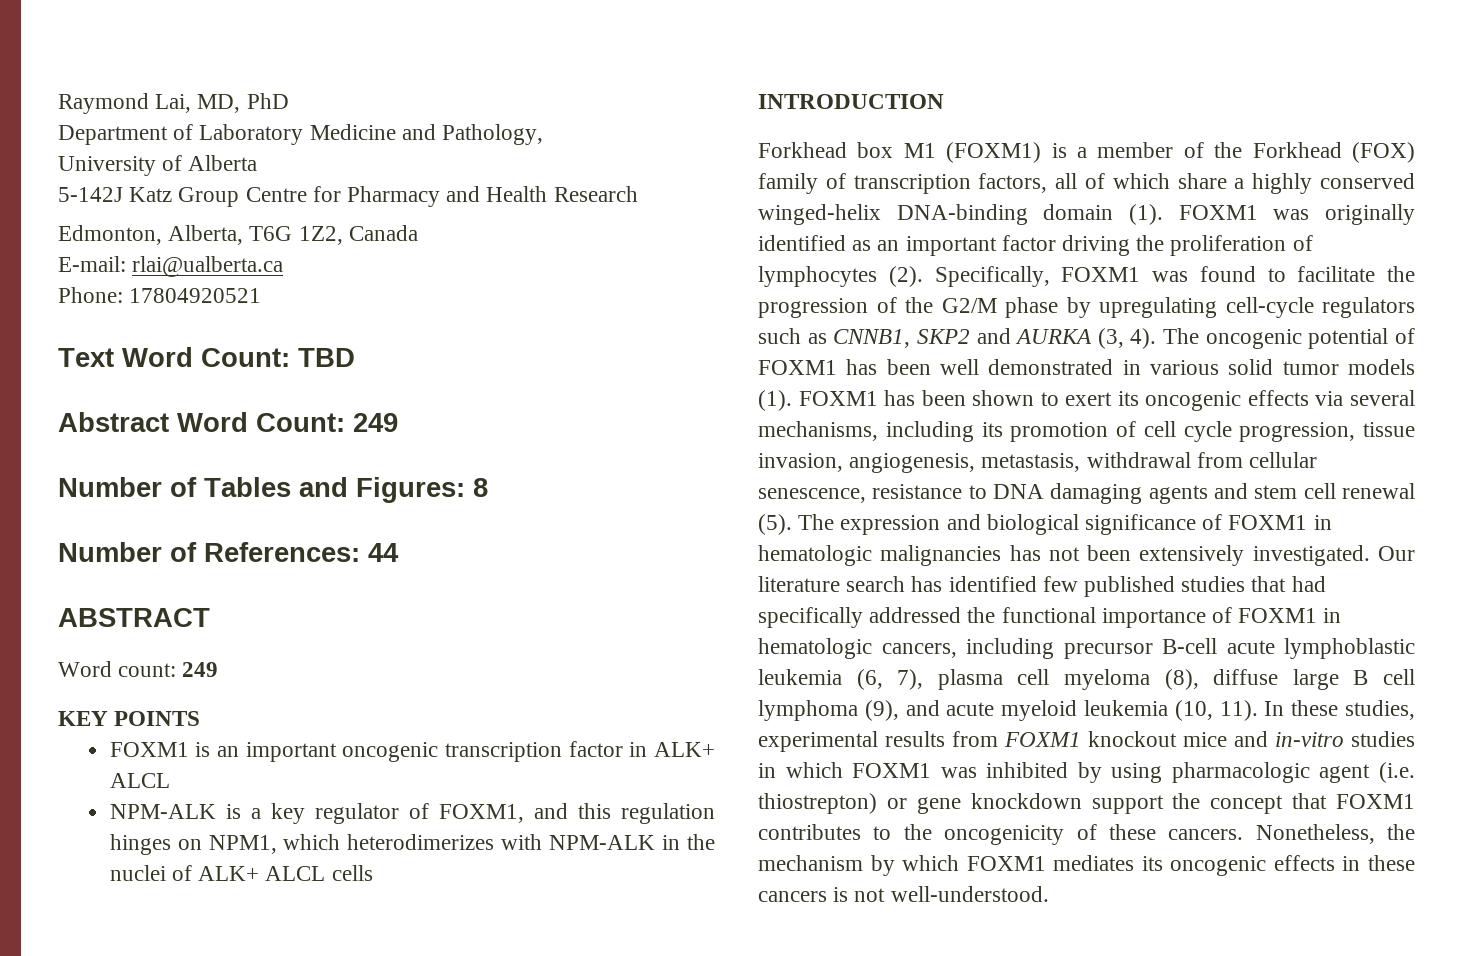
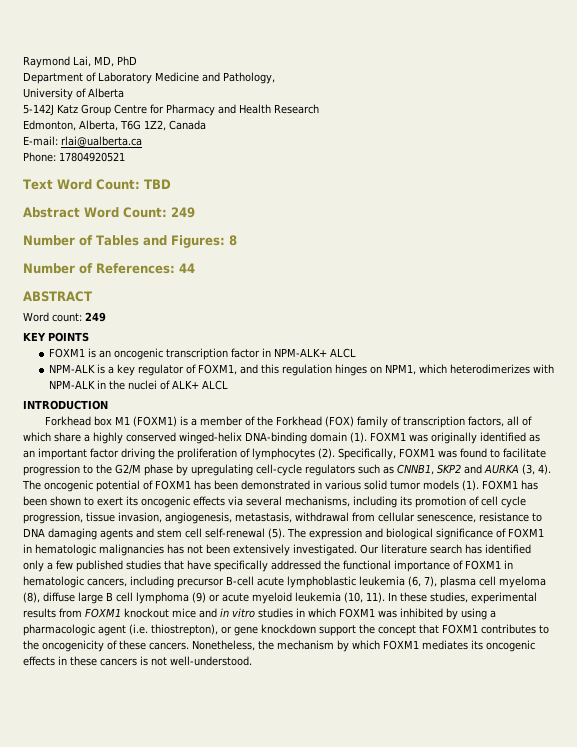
[245,742,337,762] important -> (111, 354) none
[654,742,715,757] ALK+ -> [273,348,327,357] NPM-ALK+
[331,865,373,881] cells -> (228, 385) none
[1387,266,1415,282] [758,297,897,318] the progression of -> [23,464,93,476] progression to
[940,359,979,375] well -> (238, 485) none
[1342,483,1415,499] renewal -> [205,528,265,538] self-renewal
(1037, 584) none -> [23,560,53,572] only a
[1291,576,1326,592] had -> [187,560,211,570] have
[864,700,940,721] (9), and -> [192,592,220,603] (9) or
[1275,732,1344,747] in-vitro -> [220,608,255,618] in vitro
(1163, 773) none -> [490,610,496,618] a
[758,793,877,814] thiostrepton) -> [151,624,218,636] thiostrepton),

